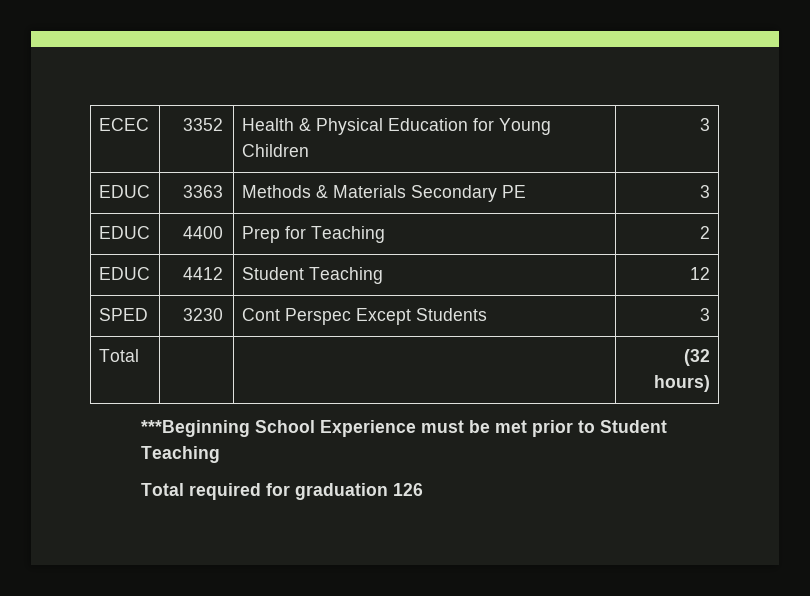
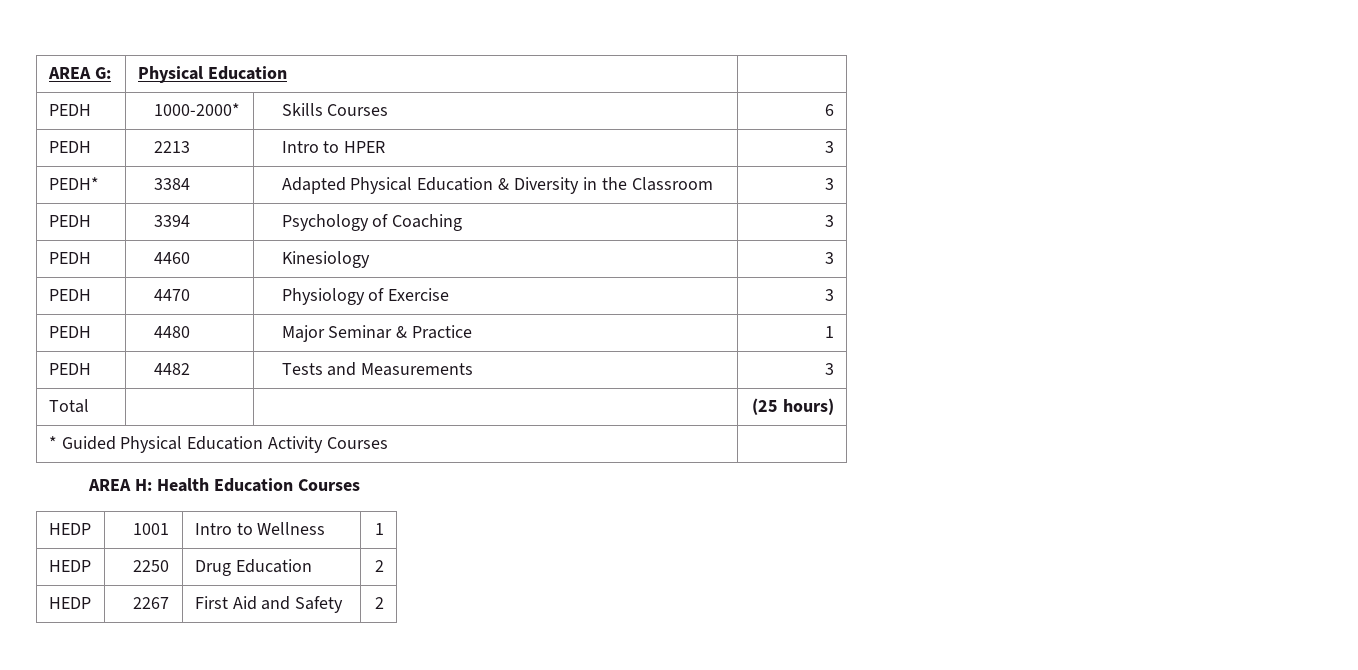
[98,118,149,131] [183,118,224,131] [241,118,551,135] [241,144,309,157] [700,118,711,131] [98,185,150,198] [183,185,224,198] [241,185,526,202] [700,185,711,198] [98,226,150,239] [183,226,224,239] [241,226,385,243] [700,226,711,239] [98,267,150,280] [183,267,224,280] [241,267,383,284] [690,267,711,280] [98,308,148,321] [183,308,224,321] [241,308,487,325] ECEC | 3352 | Health & Physical Education for Young Children | 3 // EDUC | 3363 | Methods & Materials Secondary PE | 3 // EDUC | 4400 | Prep for Teaching | 2 // EDUC | 4412 | Student Teaching | 12 // SPED | 3230 | Cont Perspec Except Students -> [47,67,111,79] [137,66,287,83] [48,104,91,116] [153,103,240,116] [281,103,389,116] [825,104,835,116] [48,141,91,153] [153,141,190,153] [281,141,386,153] [825,141,835,153] [48,177,99,190] [153,178,190,190] [281,177,713,194] [825,178,835,190] [48,215,91,227] [153,215,190,227] [281,214,463,231] [825,215,835,227] [48,252,91,264] [153,252,190,264] [281,251,370,268] [825,252,835,264] [48,289,91,301] [153,289,190,301] [281,288,450,305] [825,289,835,301] [48,326,91,338] [153,326,190,338] [281,325,473,342] [825,326,835,338] [48,363,91,375] [153,363,190,375] [281,362,474,376] AREA G: | Physical Education | // PEDH | 1000-2000* | Skills Courses | 6 // PEDH | 2213 | Intro to HPER | 3 // PEDH* | 3384 | Adapted Physical Education & Diversity in the Classroom | 3 // PEDH | 3394 | Psychology of Coaching | 3 // PEDH | 4460 | Kinesiology | 3 // PEDH | 4470 | Physiology of Exercise | 3 // PEDH | 4480 | Major Seminar & Practice | 1 // PEDH | 4482 | Tests and Measurements
[684,349,711,366] (32 -> [752,398,779,415] (25
[140,420,667,437] [140,446,220,463] [140,483,423,500] // ***Beginning School Experience must be met prior to Student Teaching // Total required for graduation 126 -> [48,436,388,453] [88,478,360,492] [48,523,91,535] [132,523,169,535] [194,522,326,535] [375,523,385,535] [48,560,91,572] [132,560,169,572] [194,559,312,576] [375,560,385,572] [48,597,91,609] [132,597,169,609] [194,596,344,613] [375,597,385,609] // * Guided Physical Education Activity Courses | // AREA H: Health Education Courses // HEDP | 1001 | Intro to Wellness | 1 // HEDP | 2250 | Drug Education | 2 // HEDP | 2267 | First Aid and Safety | 2

